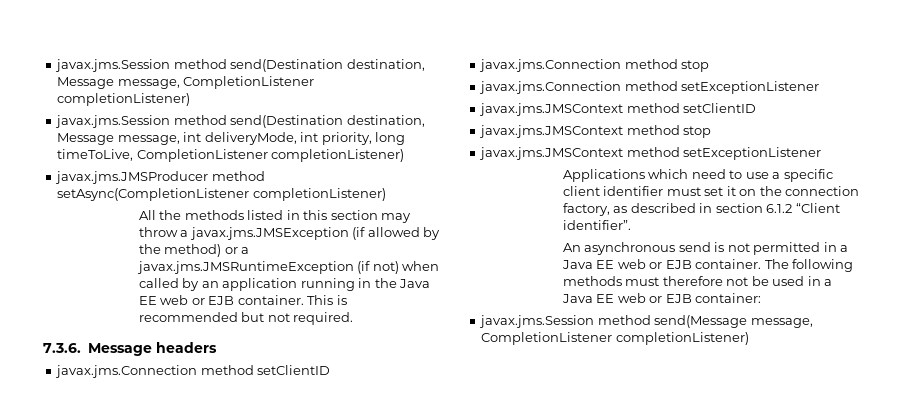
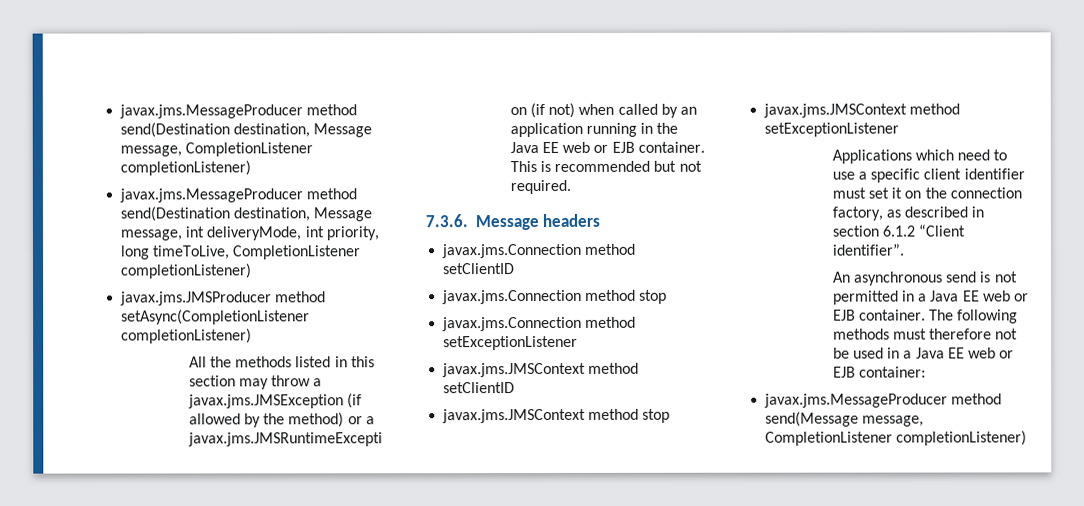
[55,59,171,72] javax.jms.Session -> [119,104,304,119] javax.jms.MessageProducer
[55,115,171,128] javax.jms.Session -> [119,188,304,203] javax.jms.MessageProducer
[479,315,595,328] javax.jms.Session -> [764,393,949,408] javax.jms.MessageProducer

